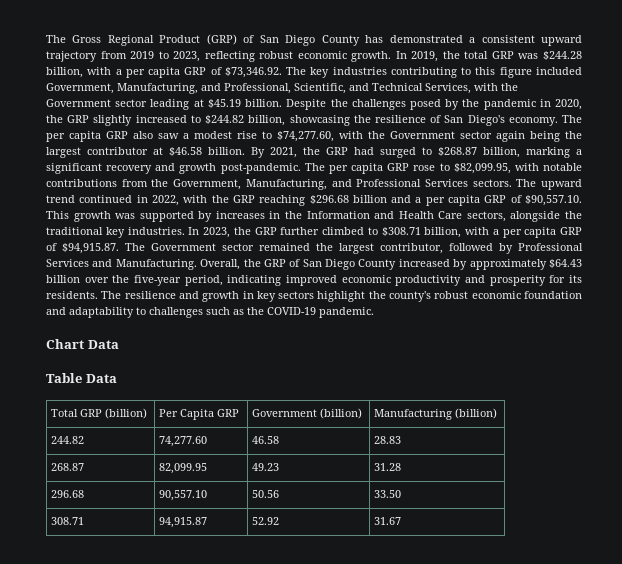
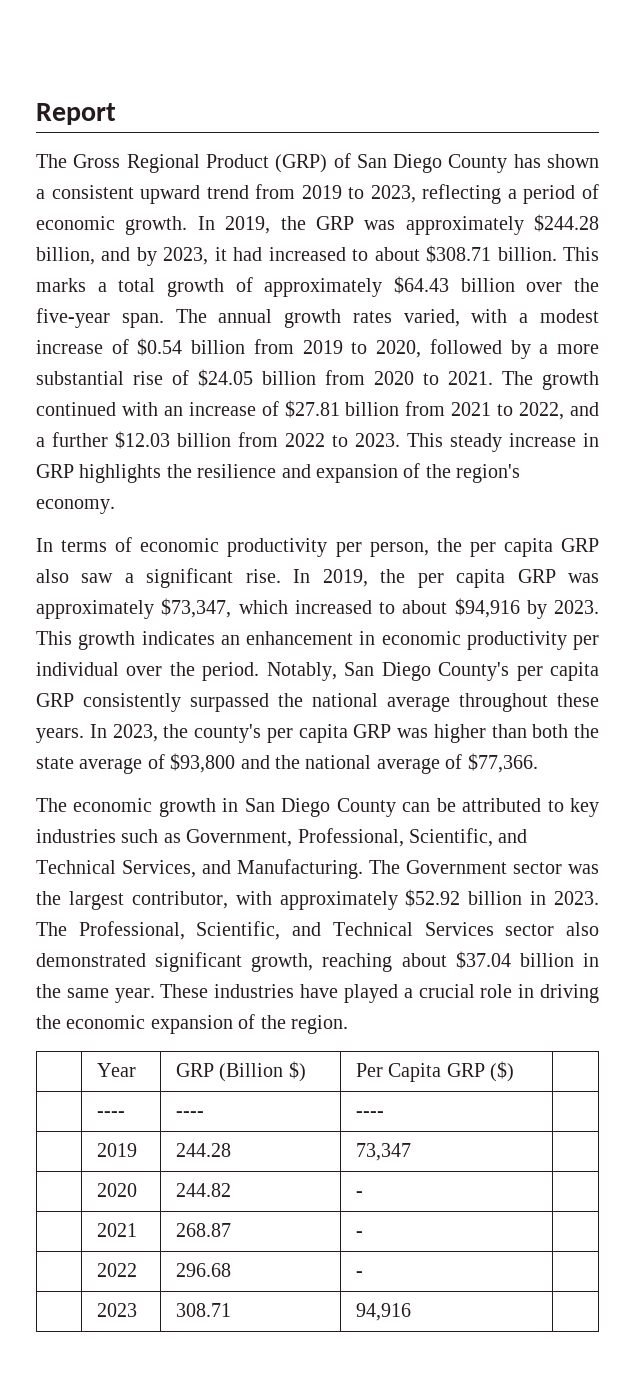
(46, 39) none -> [36,103,116,125] Report //
[389,35,463,43] demonstrated -> [547,154,600,168] shown
[46,51,97,62] trajectory -> [206,185,249,199] trend
[259,51,294,59] robust -> [507,184,600,204] a period of
[464,51,539,59] total GRP was -> [315,216,524,235] GRP was approximately
[87,67,582,78] [46,83,518,94] [46,99,583,110] [46,115,582,126] with a per capita GRP of $73,346.92. The key industries contributing to this figure included Government, Manufacturing, and Professional, Scientific, and Technical Services, with the Government sector leading at $45.19 billion. Despite the challenges posed by the pandemic in 2020, the GRP slightly increased to $244.82 billion, showcasing the resilience of San Diego's economy. The -> [101,245,599,266] [36,276,599,297] [36,308,599,328] [36,338,600,359] [36,369,599,390] [36,400,600,420] [36,431,599,452] [36,463,521,483] [36,499,115,514] [36,537,462,557] and by 2023, it had increased to about $308.71 billion. This marks a total growth of approximately $64.43 billion over the five-year span. The annual growth rates varied, with a modest increase of $0.54 billion from 2019 to 2020, followed by a more substantial rise of $24.05 billion from 2020 to 2021. The growth continued with an increase of $27.81 billion from 2021 to 2022, and a further $12.03 billion from 2022 to 2023. This steady increase in GRP highlights the resilience and expansion of the region's economy. // In terms of economic productivity per person, the
[194,131,582,142] [46,147,582,158] [46,163,582,174] [46,179,582,190] [46,195,582,206] [46,211,582,222] [46,227,582,238] [46,243,119,254] modest rise to $74,277.60, with the Government sector again being the largest contributor at $46.58 billion. By 2021, the GRP had surged to $268.87 billion, marking a significant recovery and growth post-pandemic. The per capita GRP rose to $82,099.95, with notable contributions from the Government, Manufacturing, and Professional Services sectors. The upward trend continued in 2022, with the GRP reaching $296.68 billion and a per capita GRP of $90,557.10. This growth was supported by increases in the Information and Health Care sectors, alongside the traditional key industries. In 2023, the GRP further climbed to $308.71 billion, with a per capita GRP of $94,915.87. -> [146,568,599,588] [36,598,599,619] [36,631,599,650] [36,662,599,681] [36,693,599,712] [36,724,599,743] [36,753,538,774] [36,798,599,817] [36,828,528,847] [36,859,363,879] significant rise. In 2019, the per capita GRP was approximately $73,347, which increased to about $94,916 by 2023. This growth indicates an enhancement in economic productivity per individual over the period. Notably, San Diego County's per capita GRP consistently surpassed the national average throughout these years. In 2023, the county's per capita GRP was higher than both the state average of $93,800 and the national average of $77,366. // The economic growth in San Diego County can be attributed to key industries such as Government, Professional, Scientific, and Technical Services, and Manufacturing.
[259,243,310,251] remained -> [568,864,599,874] was
[449,243,583,254] [46,259,582,270] [46,275,583,286] [46,291,583,302] [46,307,374,318] [46,339,119,349] [46,373,117,383] [51,408,148,419] [159,409,240,420] [252,408,363,419] [374,408,498,420] [51,436,85,444] [159,436,208,447] [252,436,280,444] [374,436,402,444] [51,463,85,471] [159,463,208,474] [252,463,280,471] [374,463,402,471] [51,490,85,498] [159,490,208,501] [252,490,280,498] [374,490,402,498] [51,517,85,525] [159,517,208,528] [252,517,280,525] [374,517,402,525] followed by Professional Services and Manufacturing. Overall, the GRP of San Diego County increased by approximately $64.43 billion over the five-year period, indicating improved economic productivity and prosperity for its residents. The resilience and growth in key sectors highlight the county's robust economic foundation and adaptability to challenges such as the COVID-19 pandemic. // Chart Data // Table Data // Total GRP (billion) | Per Capita GRP | Government (billion) | Manufacturing (billion) // 244.82 | 74,277.60 | 46.58 | 28.83 // 268.87 | 82,099.95 | 49.23 | 31.28 // 296.68 | 90,557.10 | 50.56 | 33.50 // 308.71 | 94,915.87 | 52.92 | 31.67 -> [235,889,599,910] [36,921,599,940] [36,951,600,972] [36,984,599,1003] [36,1014,348,1034] [96,1063,136,1077] [175,1061,306,1082] [355,1061,515,1082] [96,1111,125,1117] [175,1111,204,1117] [355,1111,384,1117] [96,1143,137,1157] [175,1143,231,1157] [355,1143,411,1161] [96,1183,137,1197] [175,1183,231,1197] [355,1191,363,1197] [96,1223,137,1237] [175,1223,231,1237] [355,1231,363,1237] [96,1263,137,1277] [175,1263,231,1277] [355,1271,363,1277] [96,1303,137,1317] [175,1303,231,1317] [355,1303,411,1321] with approximately $52.92 billion in 2023. The Professional, Scientific, and Technical Services sector also demonstrated significant growth, reaching about $37.04 billion in the same year. These industries have played a crucial role in driving the economic expansion of the region. // | Year | GRP (Billion $) | Per Capita GRP ($) | // | ---- | ---- | ---- | // | 2019 | 244.28 | 73,347 | // | 2020 | 244.82 | - | // | 2021 | 268.87 | - | // | 2022 | 296.68 | - | // | 2023 | 308.71 | 94,916 |

